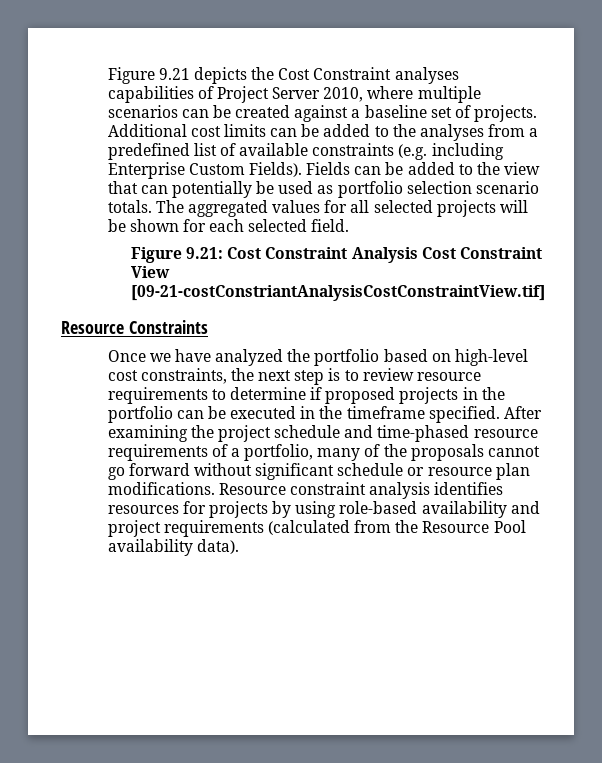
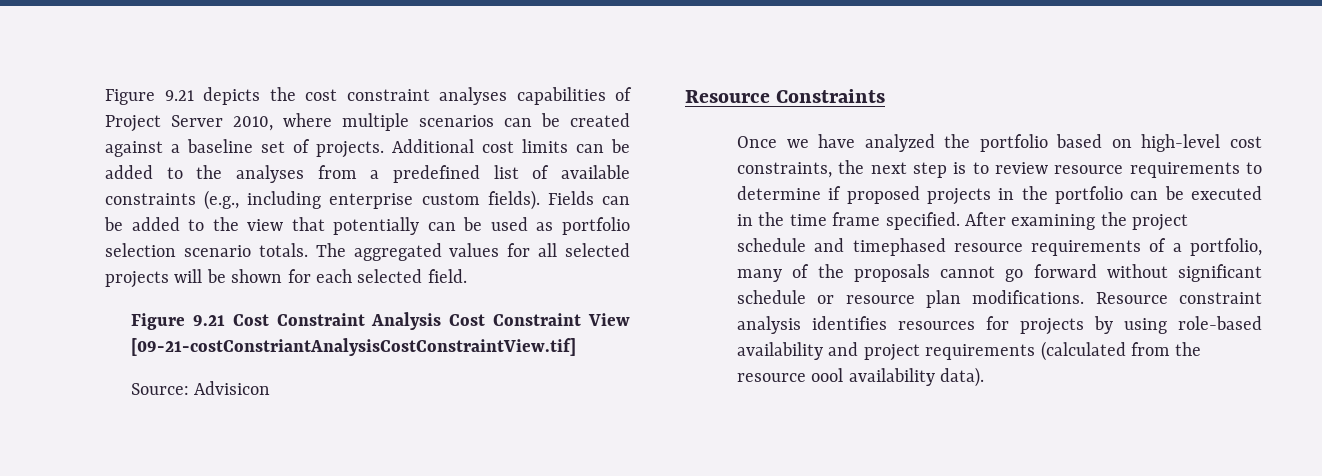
[278,67,392,80] Cost Constraint -> [305,89,430,101] cost constraint
[398,143,504,160] [107,162,302,179] (e.g. including Enterprise Custom Fields). -> [204,190,540,210] (e.g., including enterprise custom fields).
[140,181,252,198] can potentially -> [333,217,456,235] potentially can
[186,247,224,259] 9.21: -> [192,315,225,326] 9.21
(545, 293) none -> [131,381,271,395] // Source: Advisicon
[346,406,425,419] timeframe -> [789,212,881,226] time frame
[377,425,470,442] time-phased -> [852,238,946,256] timephased
[422,520,526,533] Resource Pool -> [737,368,844,382] resource oool

